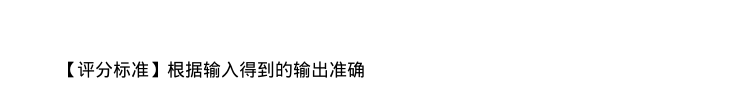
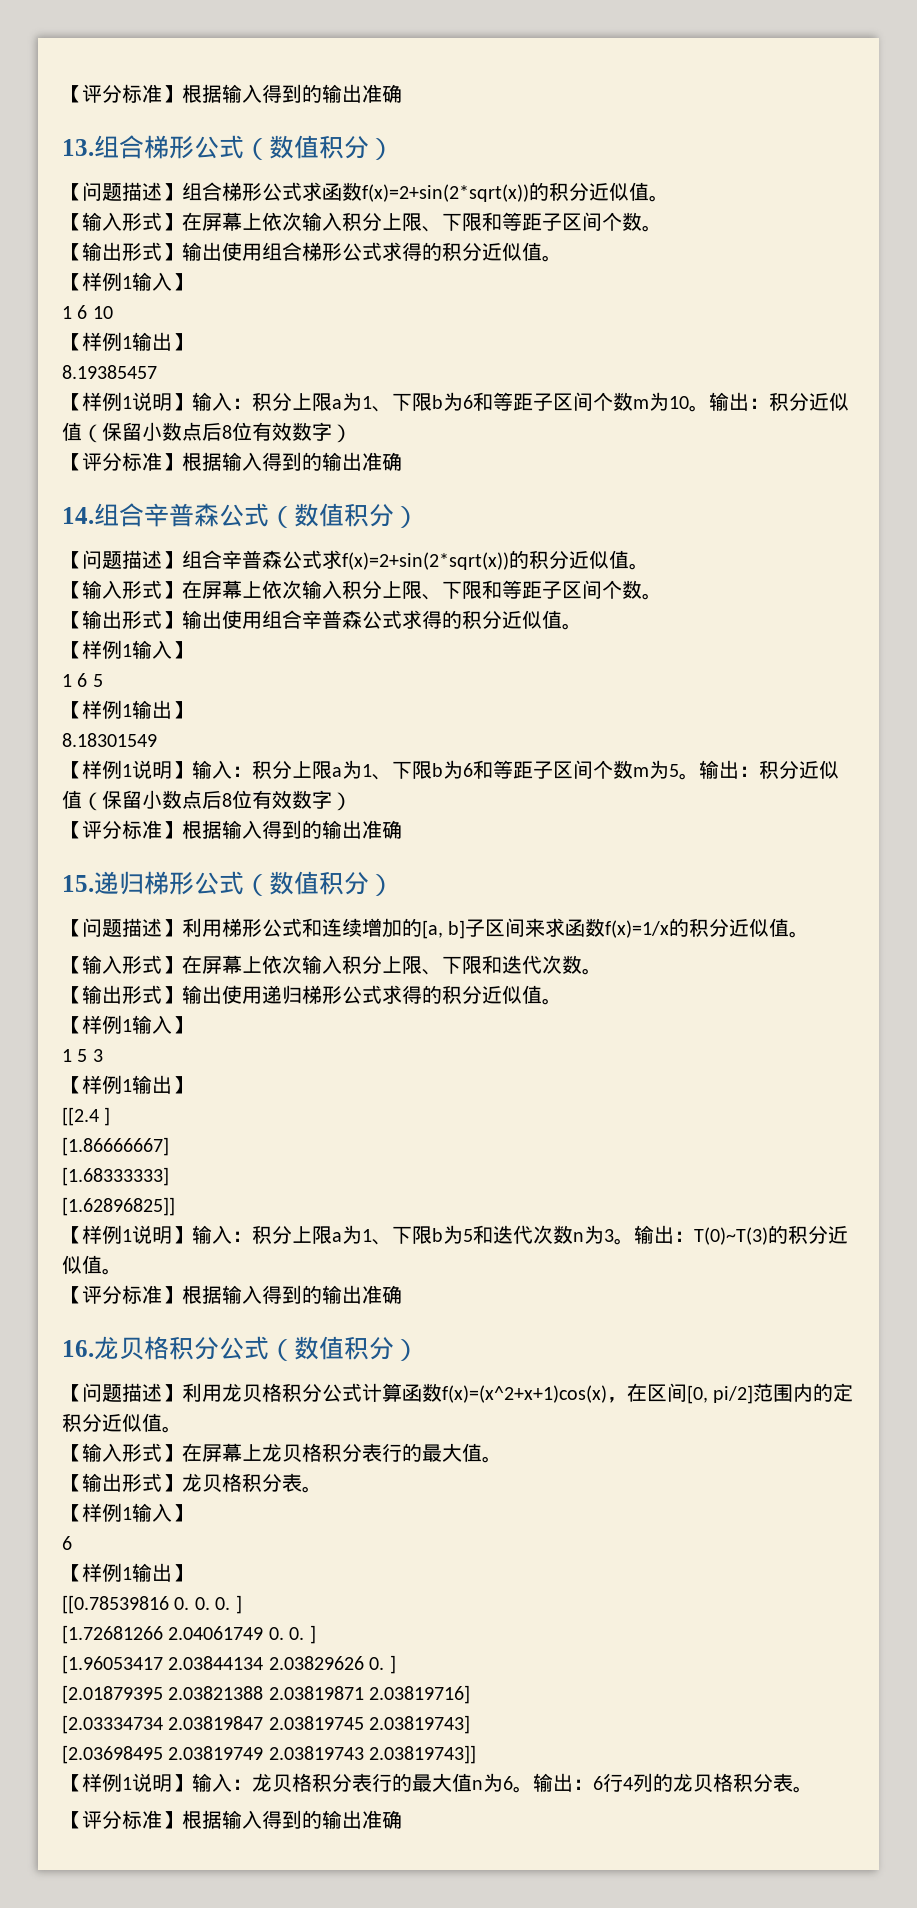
[59,61,365,78] 【评分标准】根据输入得到的输出准确 -> [62,84,402,103] [62,135,394,160] [62,182,669,202] [62,212,662,232] [62,242,562,262] [62,272,192,291] [62,305,113,319] [62,332,192,351] [62,365,157,379] [62,392,849,412] [62,422,352,443] [62,452,402,471] [62,503,419,528] [62,550,649,570] [62,580,662,600] [62,610,582,630] [62,640,192,659] [62,673,103,687] [62,700,192,719] [62,733,157,747] [62,760,839,780] [62,790,352,811] [62,820,402,839] [62,871,394,896] [62,918,810,939] [62,955,602,975] [62,985,562,1005] [62,1015,192,1034] [62,1049,103,1062] [62,1075,192,1094] [62,1107,111,1126] [62,1137,169,1156] [62,1167,169,1186] [62,1197,175,1216] [62,1225,848,1245] [62,1255,122,1275] [62,1285,402,1304] [62,1336,419,1361] [62,1383,854,1404] [62,1413,182,1433] [62,1443,502,1463] [62,1473,322,1493] [62,1503,192,1522] [62,1536,72,1550] [62,1563,192,1582] [62,1595,242,1614] [62,1625,316,1644] [62,1655,396,1674] [62,1685,471,1704] [62,1715,471,1734] [62,1745,477,1764] [62,1773,813,1793] [62,1810,402,1829] 【评分标准】根据输入得到的输出准确 // 13.组合梯形公式（数值积分） // 【问题描述】组合梯形公式求函数f(x)=2+sin(2*sqrt(x))的积分近似值。 // 【输入形式】在屏幕上依次输入积分上限、下限和等距子区间个数。 // 【输出形式】输出使用组合梯形公式求得的积分近似值。 // 【样例1输入】 // 1 6 10 // 【样例1输出】 // 8.19385457 // 【样例1说明】输入：积分上限a为1、下限b为6和等距子区间个数m为10。输出：积分近似值（保留小数点后8位有效数字） // 【评分标准】根据输入得到的输出准确 // 14.组合辛普森公式（数值积分） // 【问题描述】组合辛普森公式求f(x)=2+sin(2*sqrt(x))的积分近似值。 // 【输入形式】在屏幕上依次输入积分上限、下限和等距子区间个数。 // 【输出形式】输出使用组合辛普森公式求得的积分近似值。 // 【样例1输入】 // 1 6 5 // 【样例1输出】 // 8.18301549 // 【样例1说明】输入：积分上限a为1、下限b为6和等距子区间个数m为5。输出：积分近似值（保留小数点后8位有效数字） // 【评分标准】根据输入得到的输出准确 // 15.递归梯形公式（数值积分） // 【问题描述】利用梯形公式和连续增加的[a, b]子区间来求函数f(x)=1/x的积分近似值。 // 【输入形式】在屏幕上依次输入积分上限、下限和迭代次数。 // 【输出形式】输出使用递归梯形公式求得的积分近似值。 // 【样例1输入】 // 1 5 3 // 【样例1输出】 // [[2.4 ] // [1.86666667] // [1.68333333] // [1.62896825]] // 【样例1说明】输入：积分上限a为1、下限b为5和迭代次数n为3。输出：T(0)~T(3)的积分近似值。 // 【评分标准】根据输入得到的输出准确 // 16.龙贝格积分公式（数值积分） // 【问题描述】利用龙贝格积分公式计算函数f(x)=(x^2+x+1)cos(x)，在区间[0, pi/2]范围内的定积分近似值。 // 【输入形式】在屏幕上龙贝格积分表行的最大值。 // 【输出形式】龙贝格积分表。 // 【样例1输入】 // 6 // 【样例1输出】 // [[0.78539816 0. 0. 0. ] // [1.72681266 2.04061749 0. 0. ] // [1.96053417 2.03844134 2.03829626 0. ] // [2.01879395 2.03821388 2.03819871 2.03819716] // [2.03334734 2.03819847 2.03819745 2.03819743] // [2.03698495 2.03819749 2.03819743 2.03819743]] // 【样例1说明】输入：龙贝格积分表行的最大值n为6。输出：6行4列的龙贝格积分表。 // 【评分标准】根据输入得到的输出准确

